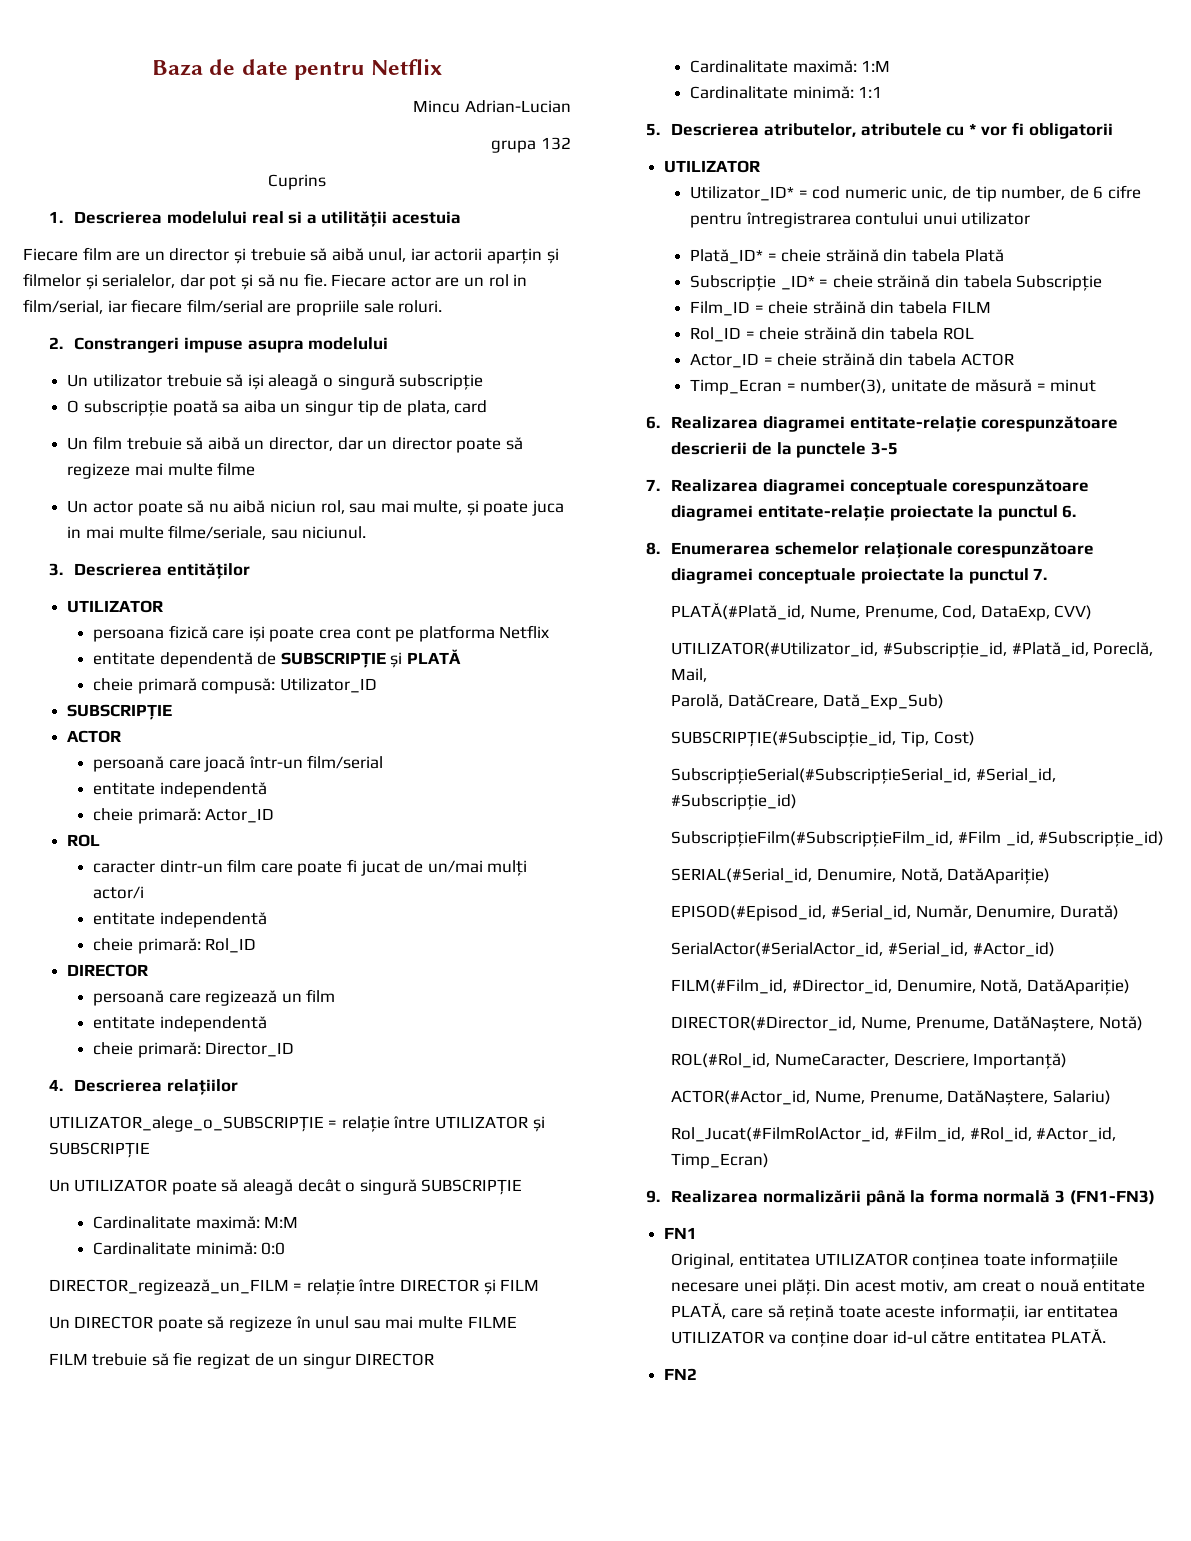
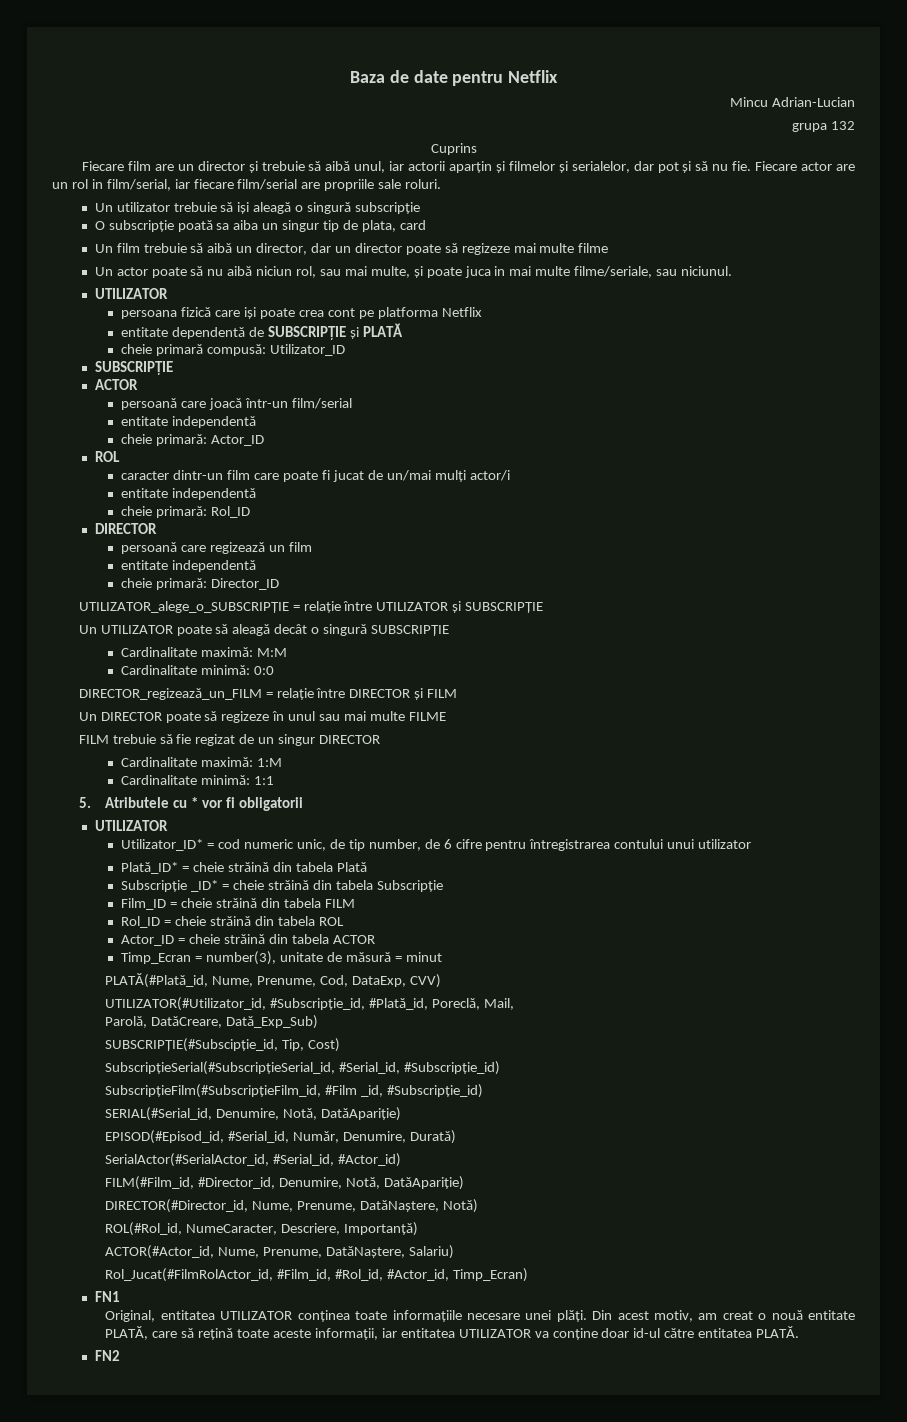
[48,211,461,227] // 1. Descrierea modelului real si a utilității acestuia -> (477, 149) none
[48,337,389,353] // 2. Constrangeri impuse asupra modelului -> (442, 184) none
[48,563,251,579] // 3. Descrierea entităților -> (733, 271) none
[48,1079,239,1095] // 4. Descrierea relațiilor -> (280, 584) none
[671,123,942,137] Descrierea atributelor, atributele -> [105,797,170,808] Atributele
[645,416,1119,432] [671,442,898,458] [645,479,1090,495] [671,505,1077,521] [645,542,1095,558] [671,568,1048,584] // 6. Realizarea diagramei entitate-relație corespunzătoare descrierii de la punctele 3-5 // 7. Realizarea diagramei conceptuale corespunzătoare diagramei entitate-relație proiectate la punctul 6. // 8. Enumerarea schemelor relaționale corespunzătoare diagramei conceptuale proiectate la punctul 7. -> (442, 957) none
[645,1189,1155,1206] // 9. Realizarea normalizării până la forma normală 3 (FN1-FN3) -> (529, 1275) none

